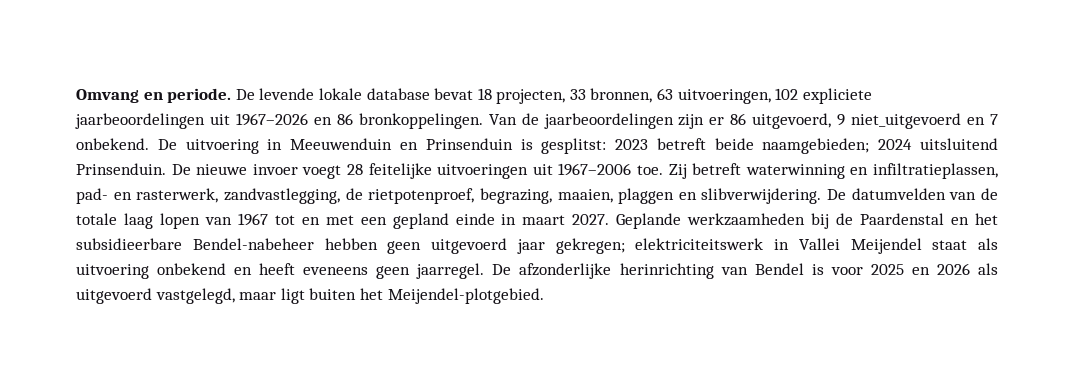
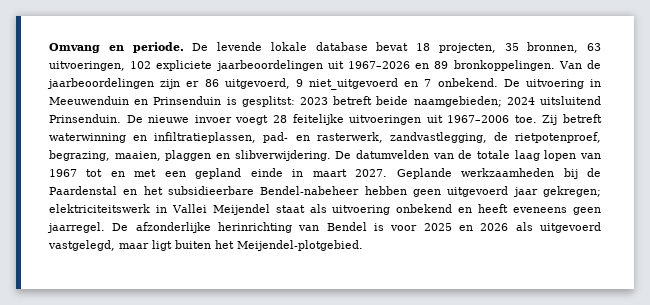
[569,89,586,100] 33 -> [504,43,519,51] 35
[336,113,353,125] 86 -> [434,61,449,69] 89

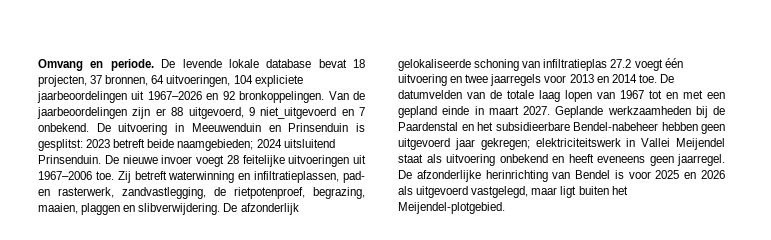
[504,42,601,53] [49,61,152,71] 35 bronnen, 63 uitvoeringen, 102 -> [90,75,253,87] 37 bronnen, 64 uitvoeringen, 104
[434,61,449,69] 89 -> [222,91,235,100] 92
[204,79,219,87] 86 -> [171,107,184,116] 88
(352, 155) none -> [240,203,299,215] [398,58,683,71] [398,74,674,86] afzonderlijk gelokaliseerde schoning van infiltratieplas 27.2 voegt één uitvoering en twee jaarregels voor 2013 en 2014 toe. De

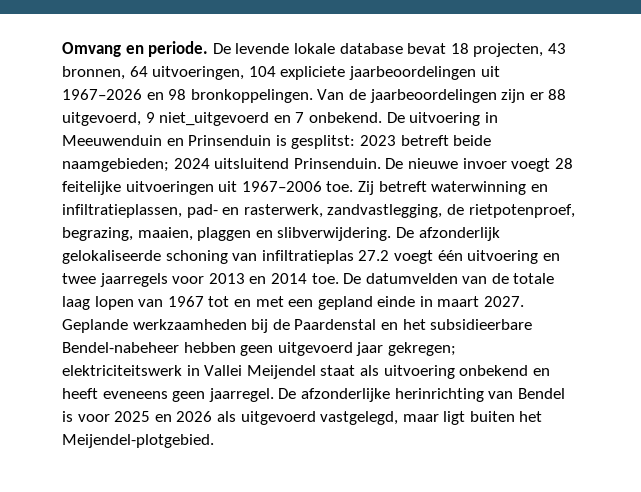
[90,75,103,84] 37 -> [547,43,566,54] 43
[222,91,235,100] 92 -> [168,89,187,100] 98

